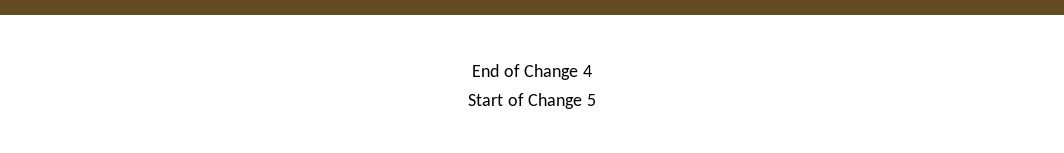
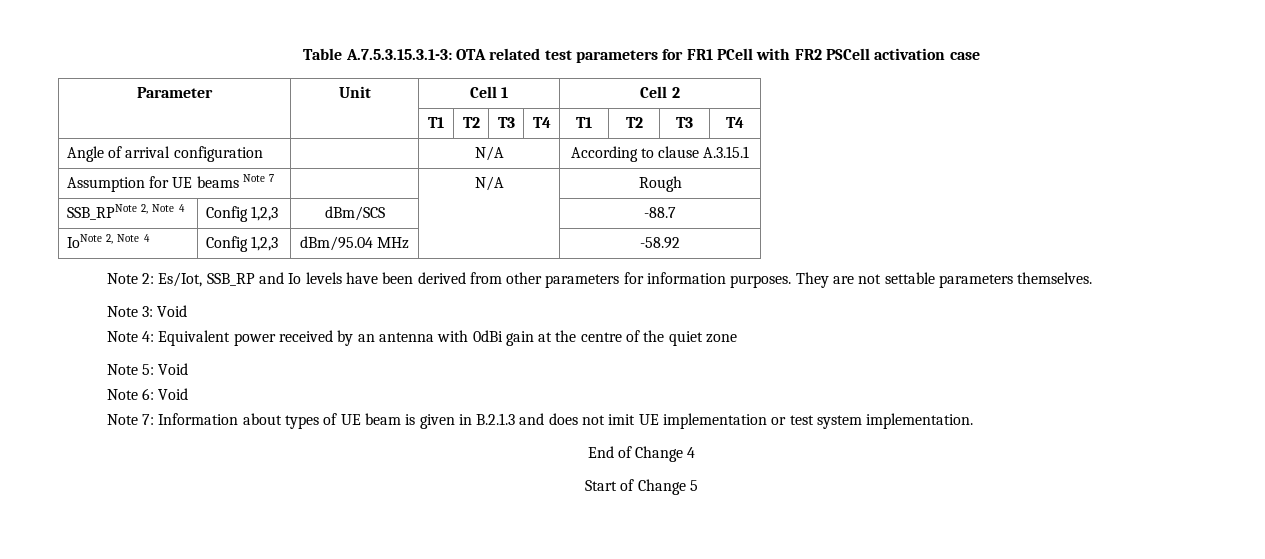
(471, 70) none -> [303,48,980,63] [137,87,213,98] [338,86,371,98] [469,86,509,98] [640,86,680,98] [428,117,444,128] [462,117,480,128] [497,117,515,128] [532,117,551,128] [576,117,592,128] [625,117,643,128] [676,117,693,128] [726,117,744,128] [66,146,263,162] [474,146,504,161] [570,146,750,162] [66,174,275,192] [474,176,504,191] [638,176,682,192] [66,204,185,220] [205,206,278,222] [324,206,385,221] [644,207,676,218] [66,234,150,248] [205,236,278,252] [299,236,410,251] [640,237,680,249] [106,272,1093,288] [106,305,188,317] [106,330,738,346] [106,363,189,375] [106,388,189,400] [106,413,974,429] Table A.7.5.3.15.3.1-3: OTA related test parameters for FR1 PCell with FR2 PSCell activation case // Parameter | Unit | Cell 1 | Cell 2 // | | T1 | T2 | T3 | T4 | T1 | T2 | T3 | T4 // Angle of arrival configuration | | N/A | According to clause A.3.15.1 // Assumption for UE beams Note 7 | | N/A | Rough // SSB_RPNote 2, Note 4 | Config 1,2,3 | dBm/SCS | | -88.7 // IoNote 2, Note 4 | Config 1,2,3 | dBm/95.04 MHz | | -58.92 // Note 2: Es/Iot, SSB_RP and Io levels have been derived from other parameters for information purposes. They are not settable parameters themselves. // Note 3: Void // Note 4: Equivalent power received by an antenna with 0dBi gain at the centre of the quiet zone // Note 5: Void // Note 6: Void // Note 7: Information about types of UE beam is given in B.2.1.3 and does not imit UE implementation or test system implementation. //

